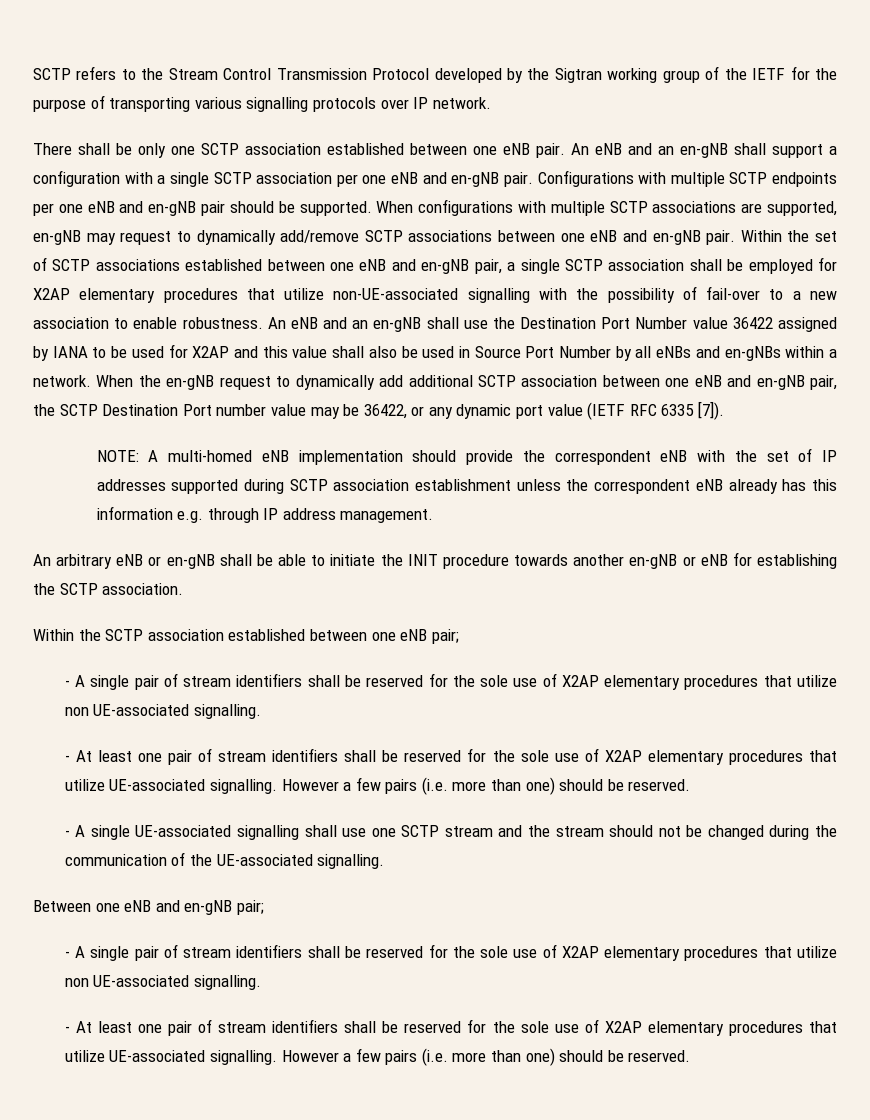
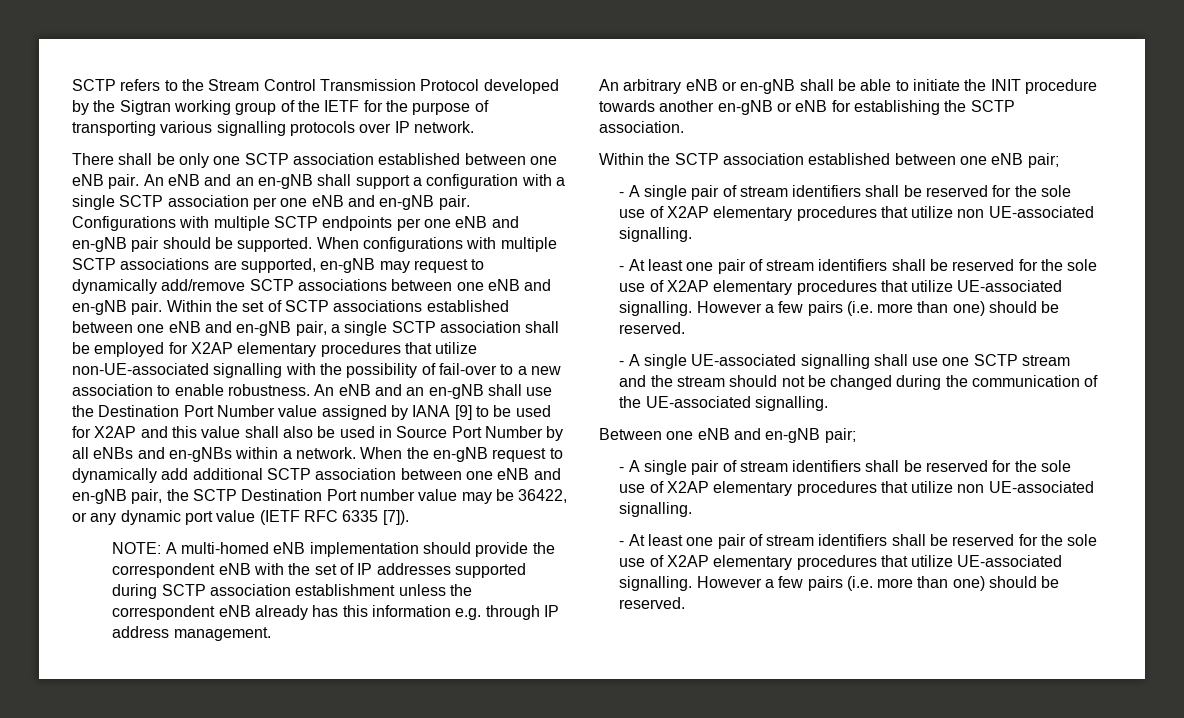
[732,317,773,329] 36422 -> (318, 411) none
(88, 352) none -> [454,405,472,420] [9]

